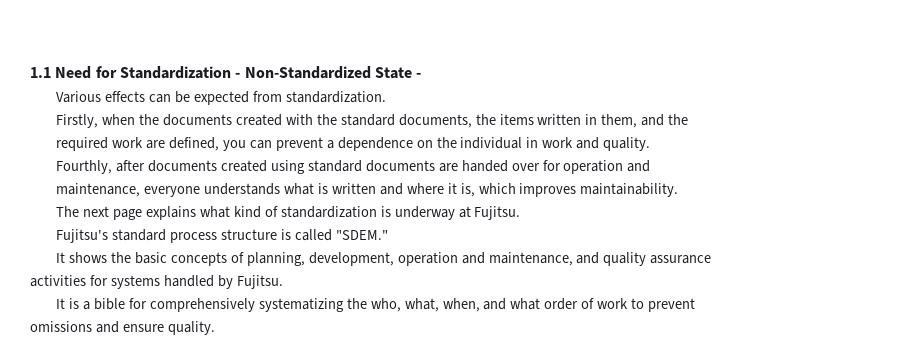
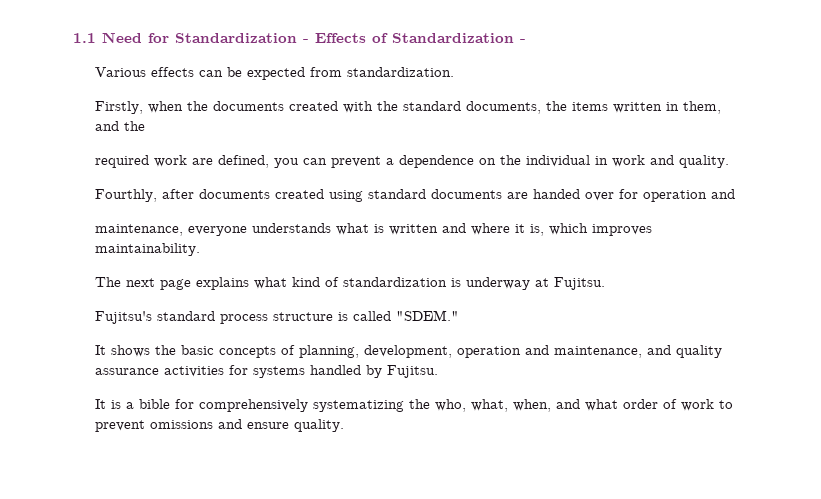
[244,66,412,79] Non-Standardized State -> [315,33,514,43] Effects of Standardization
(712, 259) // -> (159, 371) none
(695, 305) // -> (145, 426) none

